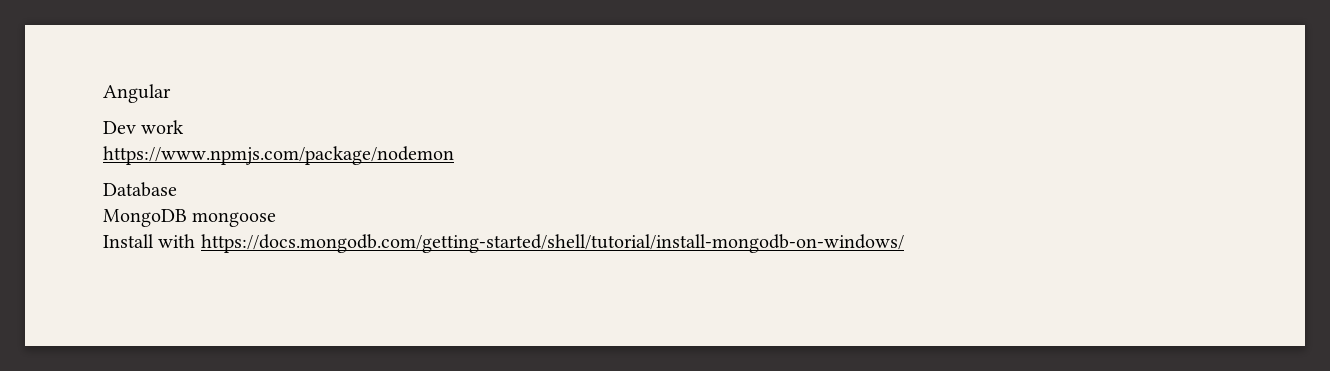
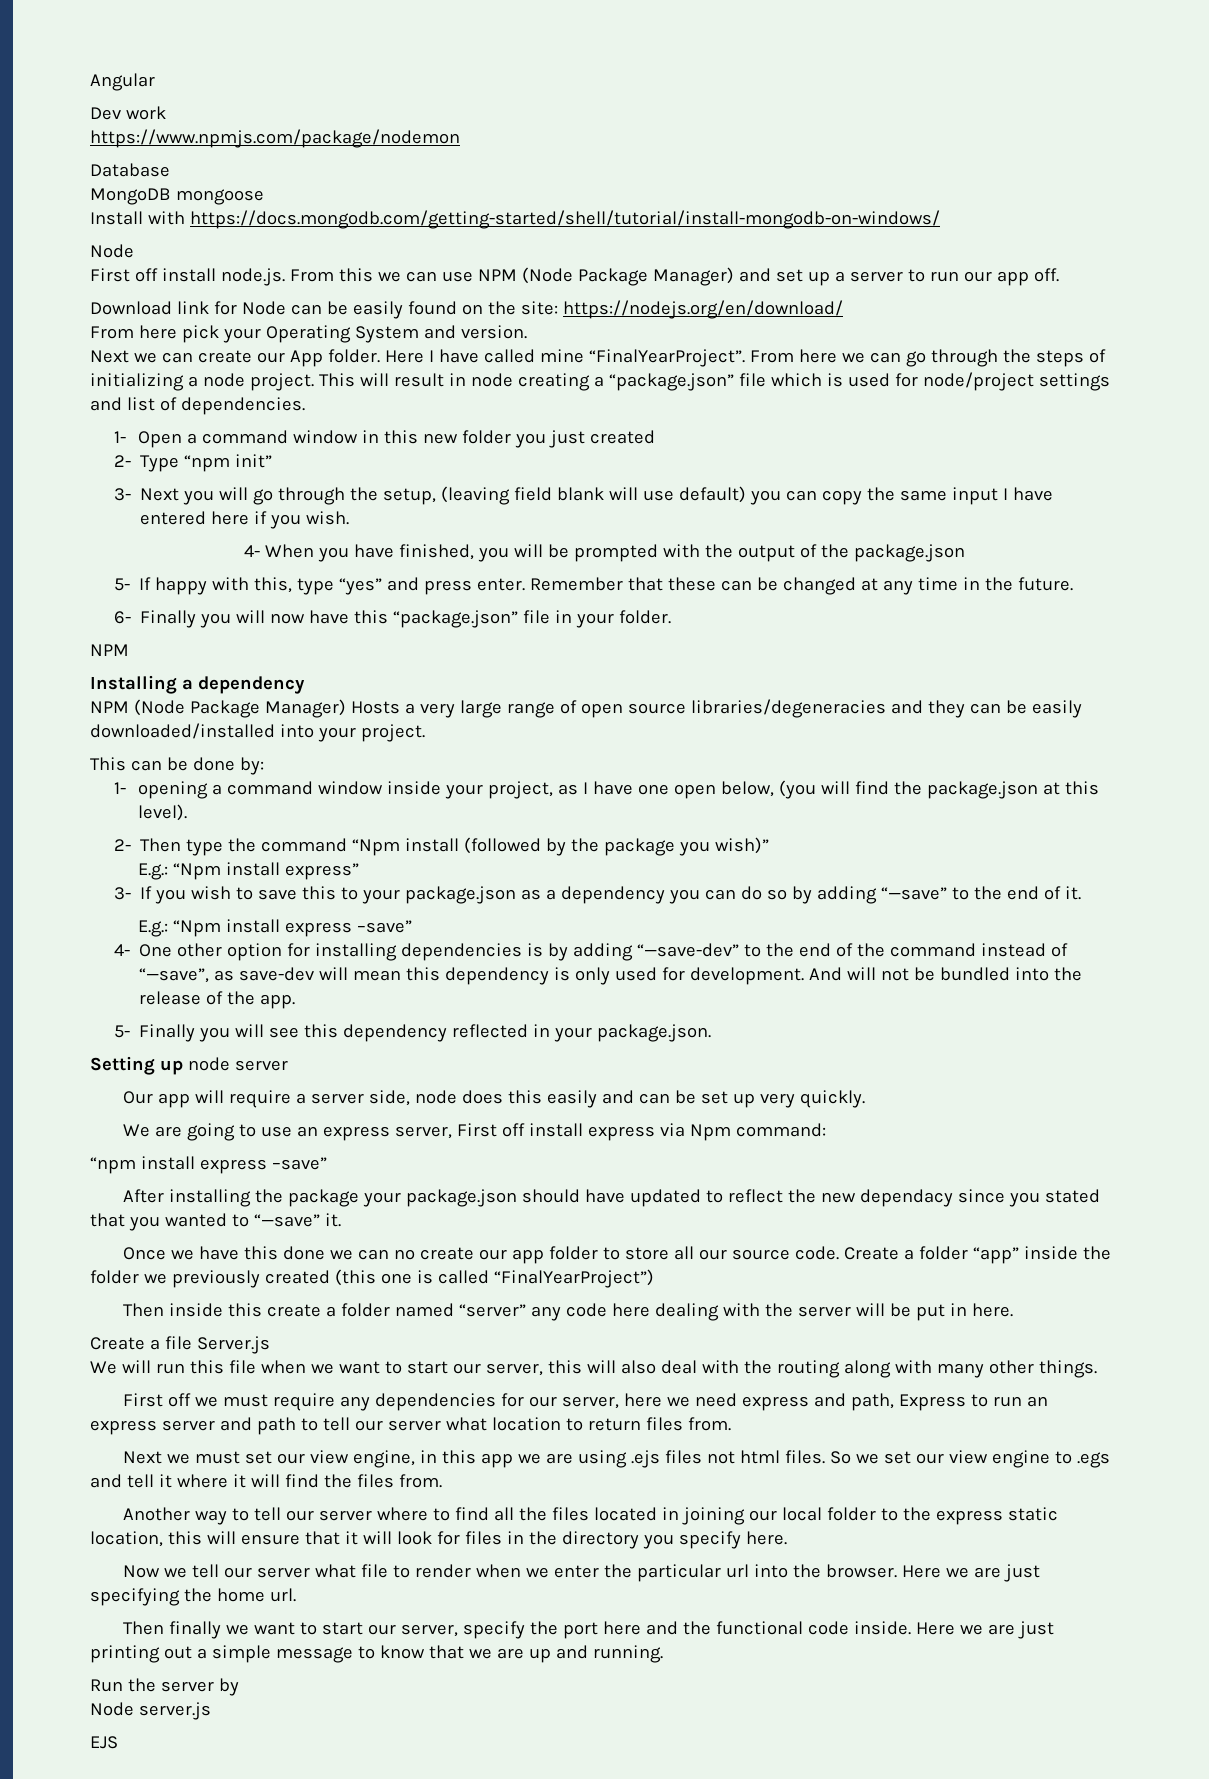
(904, 243) none -> [90,244,134,258] [90,267,1059,286] [90,300,843,319] [90,325,527,343] [90,349,1106,367] [90,372,1110,391] [90,397,305,415] [113,430,655,448] [113,454,273,472] [113,486,1054,505] [140,511,350,529] [244,544,965,562] [113,577,1074,595] [113,610,672,628] [90,644,129,656] [90,675,305,694] [90,699,1082,718] [90,723,425,742] [90,757,264,775] [113,780,1099,799] [137,804,187,821] [113,837,770,856] [137,862,359,880] [113,886,1082,904] [137,919,412,937] [113,943,1069,961] [139,967,1083,985] [139,991,296,1009] [113,1024,712,1042] [90,1056,288,1075] [122,1090,865,1108] [122,1123,826,1141] [90,1156,327,1174] [122,1189,1100,1207] [90,1213,341,1231] [122,1246,1111,1264] [90,1269,654,1288] [122,1303,1013,1321] [90,1336,270,1354] [90,1360,1097,1378] [122,1393,1048,1411] [90,1417,731,1435] [122,1450,1110,1468] [90,1474,442,1488] [122,1507,1058,1525] [90,1531,787,1549] [122,1564,1040,1582] [90,1588,296,1606] [122,1621,1054,1639] [90,1645,663,1663] [90,1678,239,1696] [90,1702,211,1720] [90,1736,118,1749] // Node // First off install node.js. From this we can use NPM (Node Package Manager) and set up a server to run our app off. // Download link for Node can be easily found on the site: https://nodejs.org/en/download/ // From here pick your Operating System and version. // Next we can create our App folder. Here I have called mine “FinalYearProject”. From here we can go through the steps of initializing a node project. This will result in node creating a “package.json” file which is used for node/project settings and list of dependencies. // 1- Open a command window in this new folder you just created // 2- Type “npm init” // 3- Next you will go through the setup, (leaving field blank will use default) you can copy the same input I have entered here if you wish. // 4- When you have finished, you will be prompted with the output of the package.json // 5- If happy with this, type “yes” and press enter. Remember that these can be changed at any time in the future. // 6- Finally you will now have this “package.json” file in your folder. // NPM // Installing a dependency // NPM (Node Package Manager) Hosts a very large range of open source libraries/degeneracies and they can be easily downloaded/installed into your project. // This can be done by: // 1- opening a command window inside your project, as I have one open below, (you will find the package.json at this level). // 2- Then type the command “Npm install (followed by the package you wish)” // E.g.: “Npm install express” // 3- If you wish to save this to your package.json as a dependency you can do so by adding “—save” to the end of it. // E.g.: “Npm install express –save” // 4- One other option for installing dependencies is by adding “—save-dev” to the end of the command instead of “—save”, as save-dev will mean this dependency is only used for development. And will not be bundled into the release of the app. // 5- Finally you will see this dependency reflected in your package.json. // Setting up node server // Our app will require a server side, node does this easily and can be set up very quickly. // We are going to use an express server, First off install express via Npm command: // “npm install express –save” // After installing the package your package.json should have updated to reflect the new dependacy since you stated that you wanted to “—save” it. // Once we have this done we can no create our app folder to store all our source code. Create a folder “app” inside the folder we previously created (this one is called “FinalYearProject”) // Then inside this create a folder named “server” any code here dealing with the server will be put in here. // Create a file Server.js // We will run this file when we want to start our server, this will also deal with the routing along with many other things. // First off we must require any dependencies for our server, here we need express and path, Express to run an express server and path to tell our server what location to return files from. // Next we must set our view engine, in this app we are using .ejs files not html files. So we set our view engine to .egs and tell it where it will find the files from. // Another way to tell our server where to find all the files located in joining our local folder to the express static location, this will ensure that it will look for files in the directory you specify here. // Now we tell our server what file to render when we enter the particular url into the browser. Here we are just specifying the home url. // Then finally we want to start our server, specify the port here and the functional code inside. Here we are just printing out a simple message to know that we are up and running. // Run the server by // Node server.js // EJS

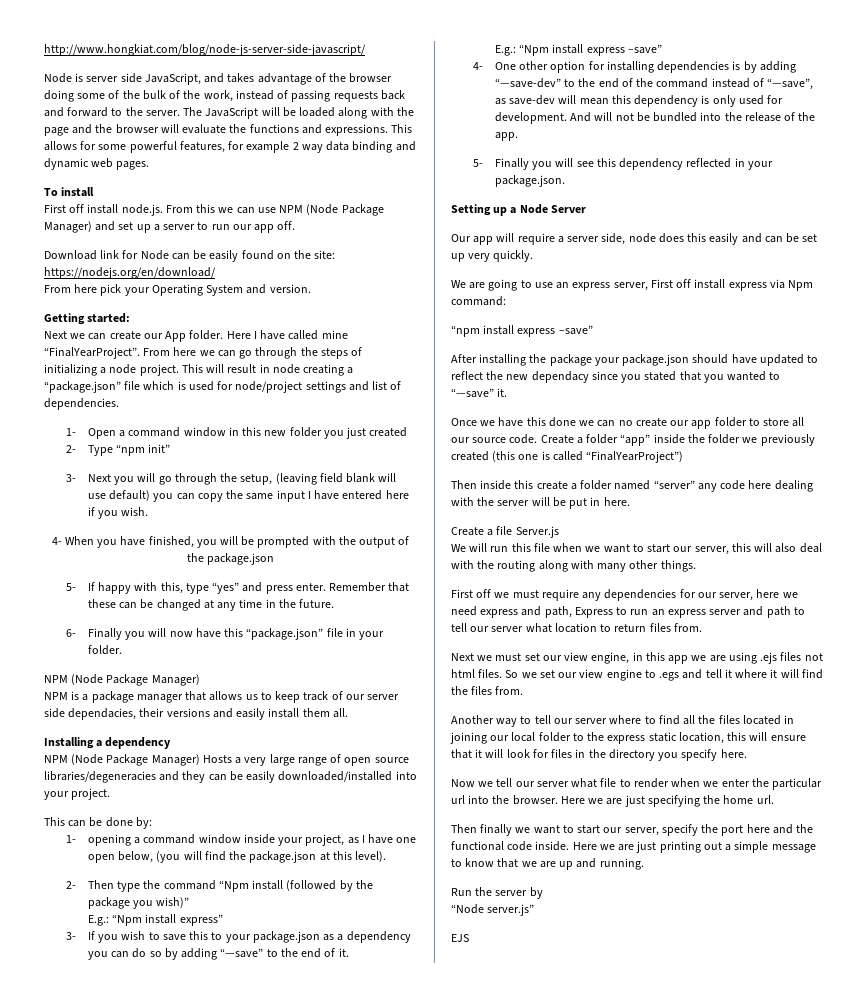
[90,73,155,91] [90,106,166,120] [90,129,460,148] [90,163,170,177] [90,188,264,205] [90,210,940,229] [90,244,134,258] Angular // Dev work // https://www.npmjs.com/package/nodemon // Database // MongoDB mongoose // Install with https://docs.mongodb.com/getting-started/shell/tutorial/install-mongodb-on-windows/ // Node -> [44,44,366,56] [44,73,393,85] [44,90,405,102] [44,107,414,119] [44,124,413,136] [44,141,416,153] [44,158,150,170] [44,187,95,197] http://www.hongkiat.com/blog/node-js-server-side-javascript/ // Node is server side JavaScript, and takes advantage of the browser doing some of the bulk of the work, instead of passing requests back and forward to the server. The JavaScript will be loaded along with the page and the browser will evaluate the functions and expressions. This allows for some powerful features, for example 2 way data binding and dynamic web pages. // To install
(527, 332) none -> [44,313,131,325] // Getting started:
(129, 650) none -> [71,674,200,686] [44,691,400,703] [44,708,348,720] (Node Package Manager) // NPM is a package manager that allows us to keep track of our server side dependacies, their versions and easily install them all.
[187,1057,288,1071] node server -> [510,204,586,214] a Node Server
[90,1702,211,1720] Node server.js -> [451,904,535,916] “Node server.js”

